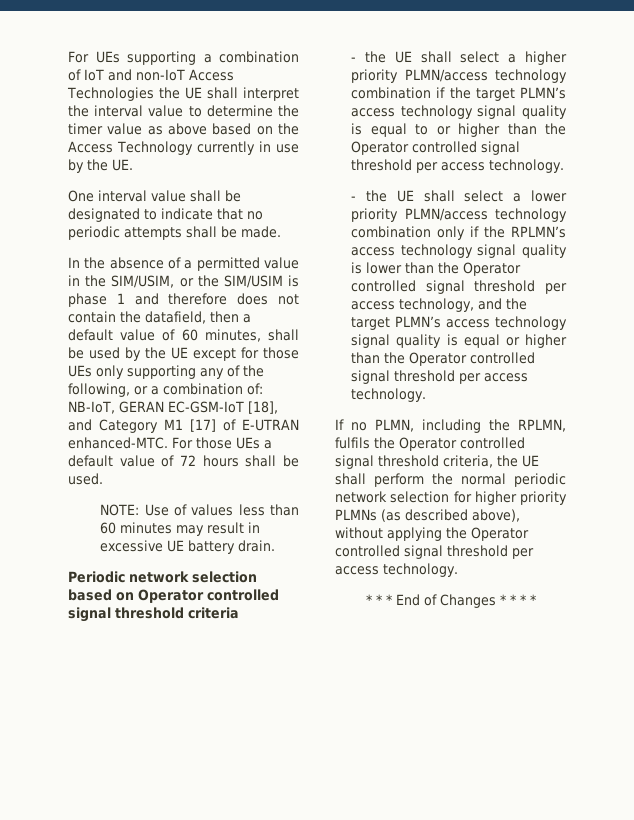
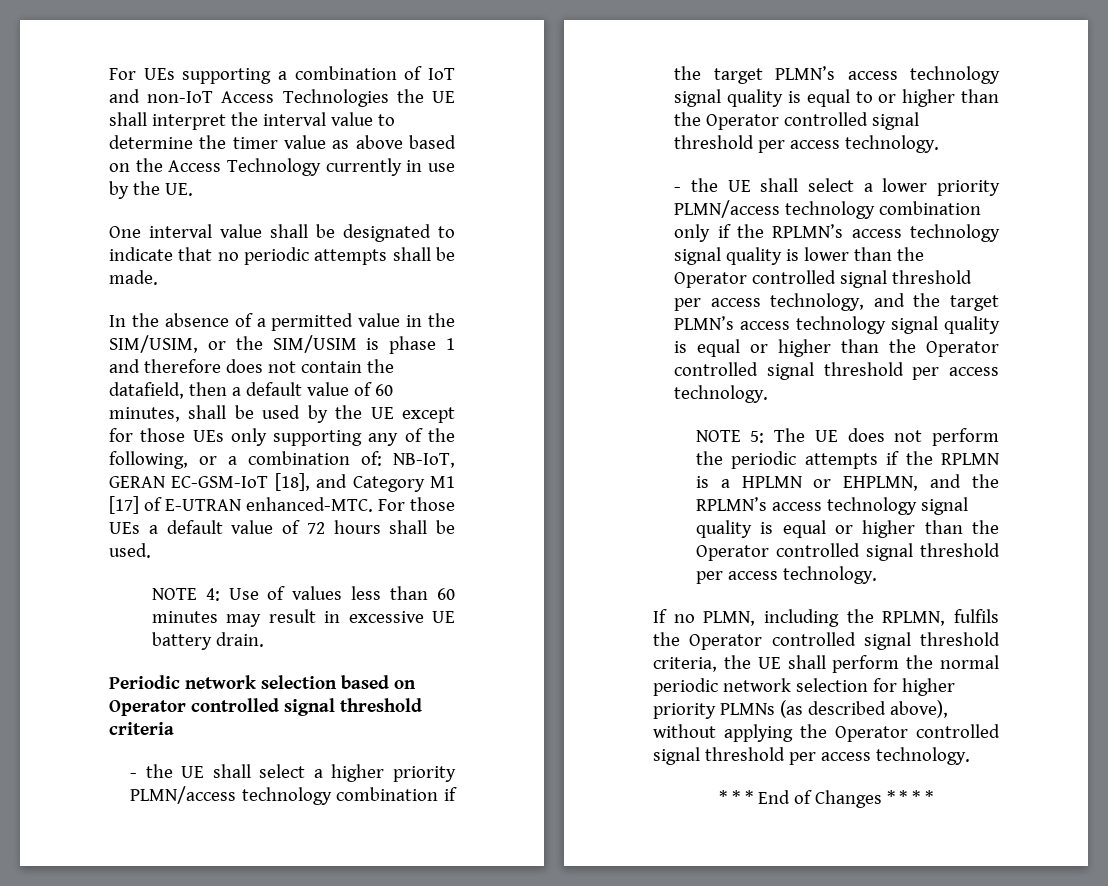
[100,504,140,516] NOTE: -> [151,588,220,601] NOTE 4:
(427, 395) none -> [695,428,999,446] [695,451,999,469] [695,474,999,491] [695,497,968,515] [695,520,999,538] [695,543,1000,561] [695,566,877,584] // NOTE 5: The UE does not perform the periodic attempts if the RPLMN is a HPLMN or EHPLMN, and the RPLMN’s access technology signal quality is equal or higher than the Operator controlled signal threshold per access technology.

